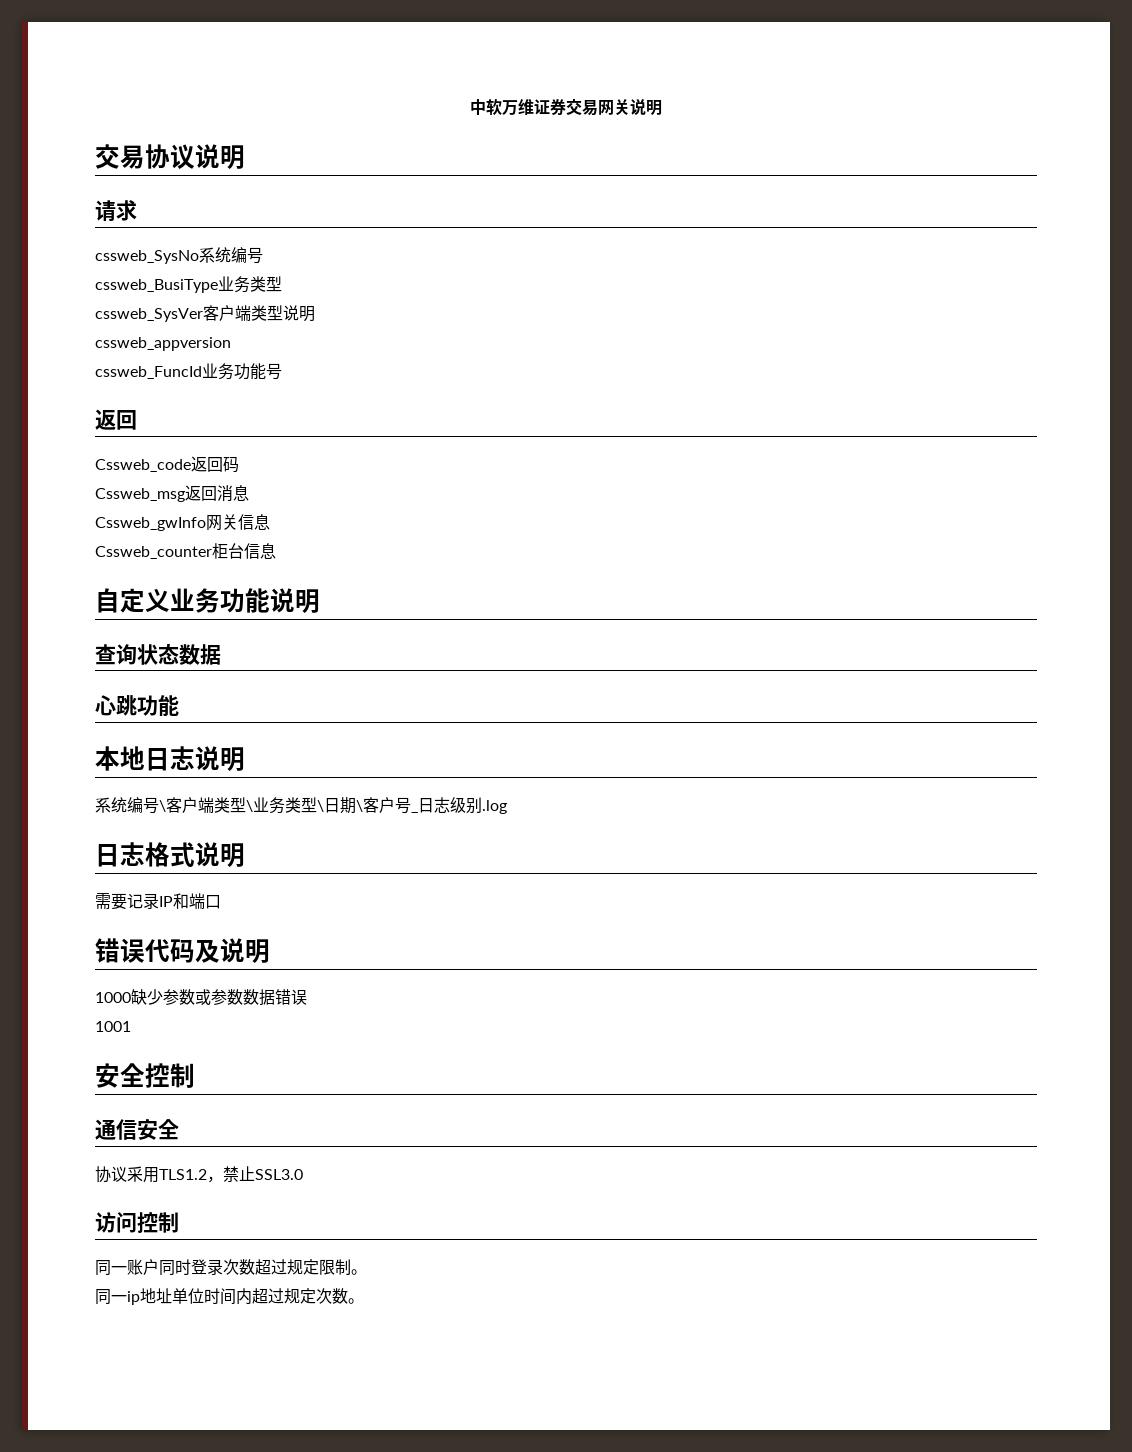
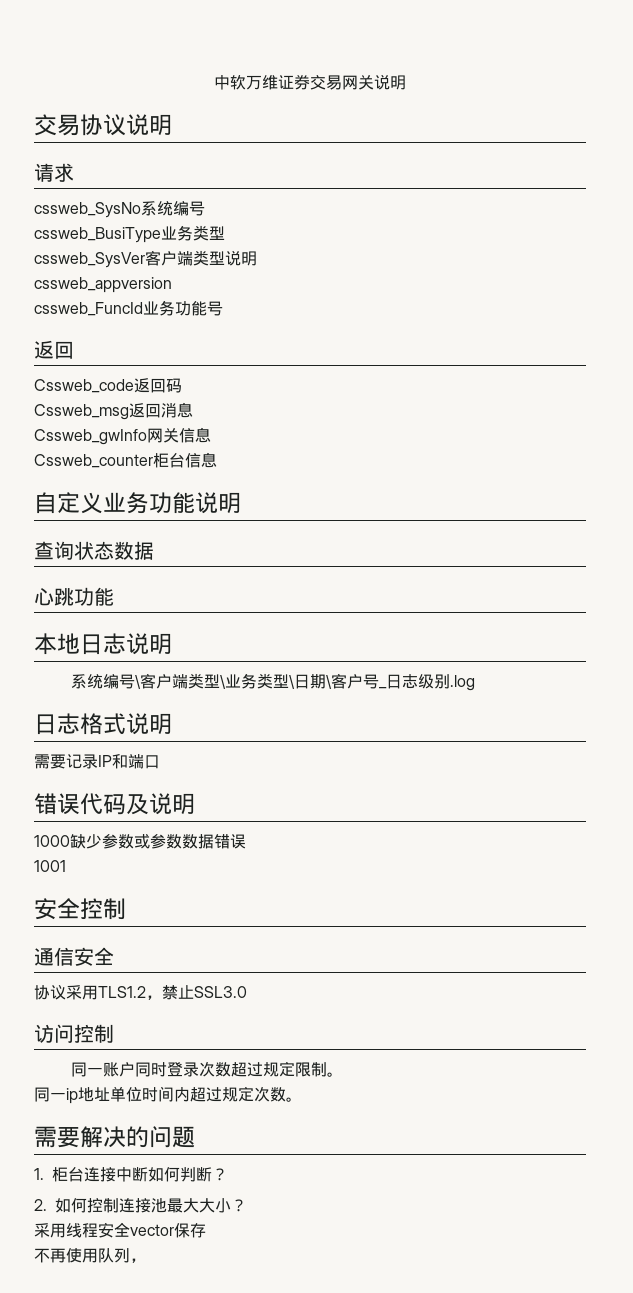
(364, 1301) none -> [34,1126,195,1148] [34,1167,229,1182] [34,1198,247,1213] [34,1222,206,1238] [34,1248,146,1263] // 需要解决的问题 // 1.柜台连接中断如何判断？ // 2.如何控制连接池最大大小？ // 采用线程安全vector保存 // 不再使用队列，

